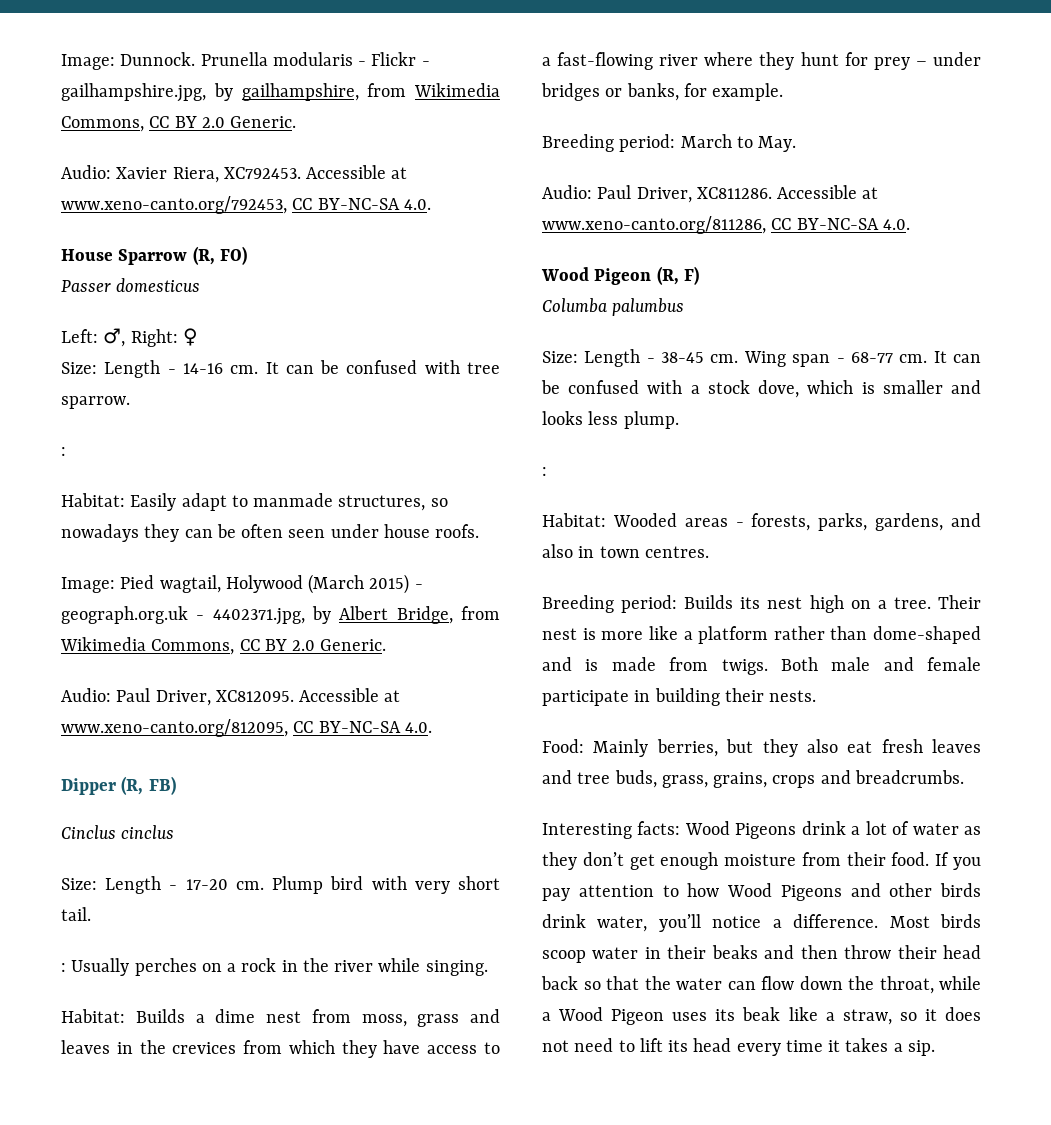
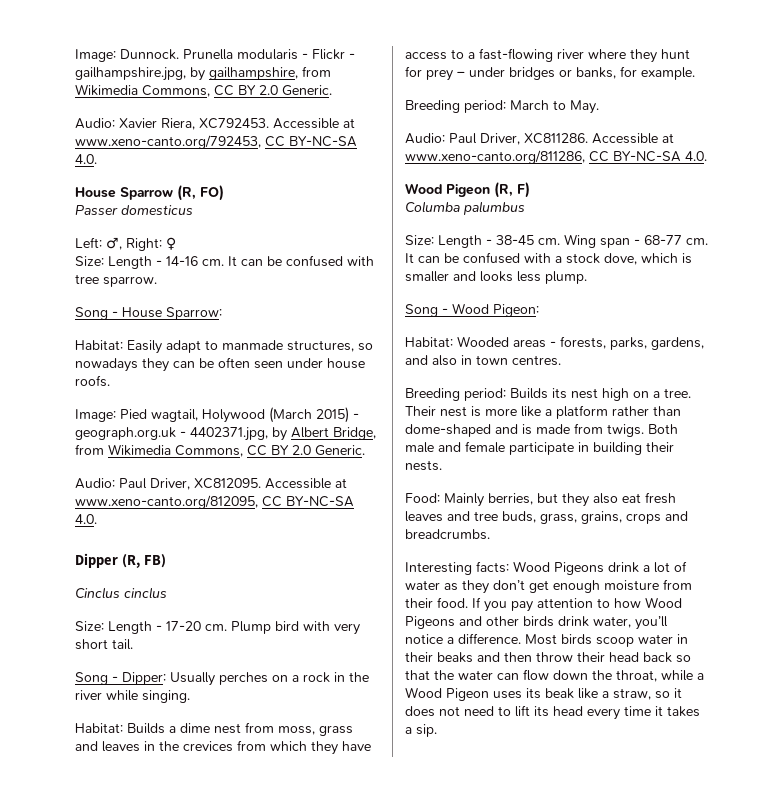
[61,447,66,456] : -> [75,307,222,320] Song - House Sparrow:
[61,963,66,972] : -> [75,672,166,685] Song - Dipper:
[542,467,547,476] : -> [405,303,539,317] Song - Wood Pigeon:

